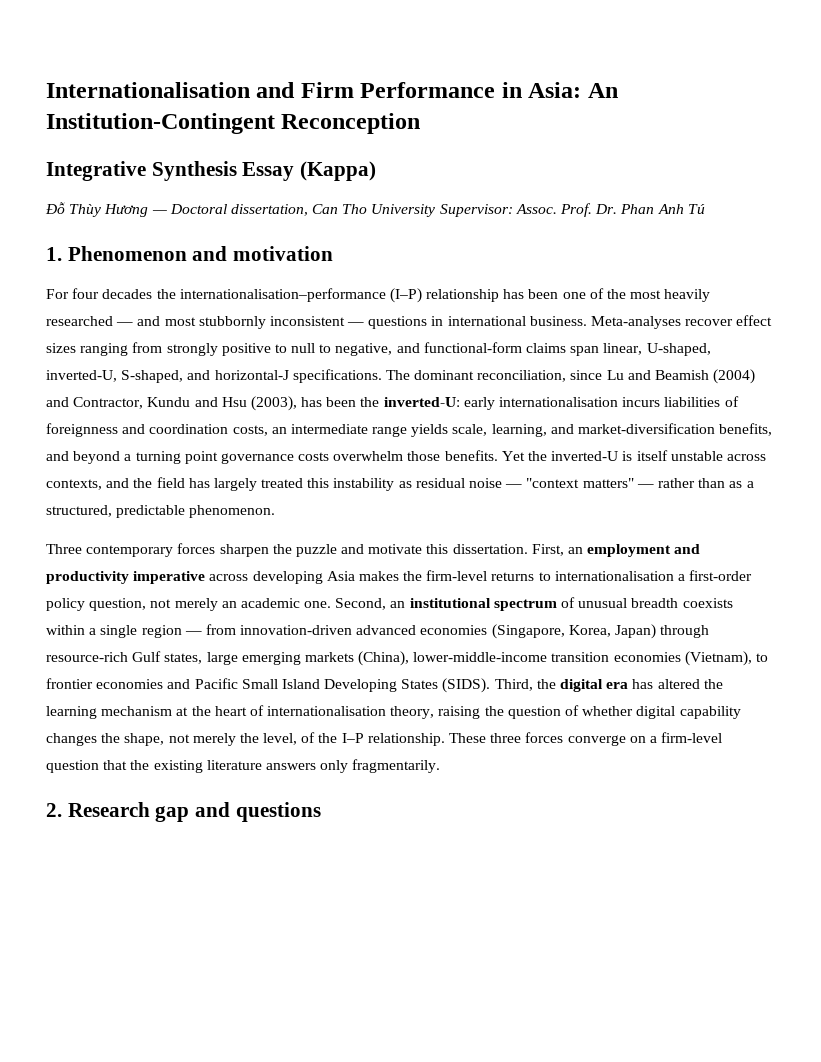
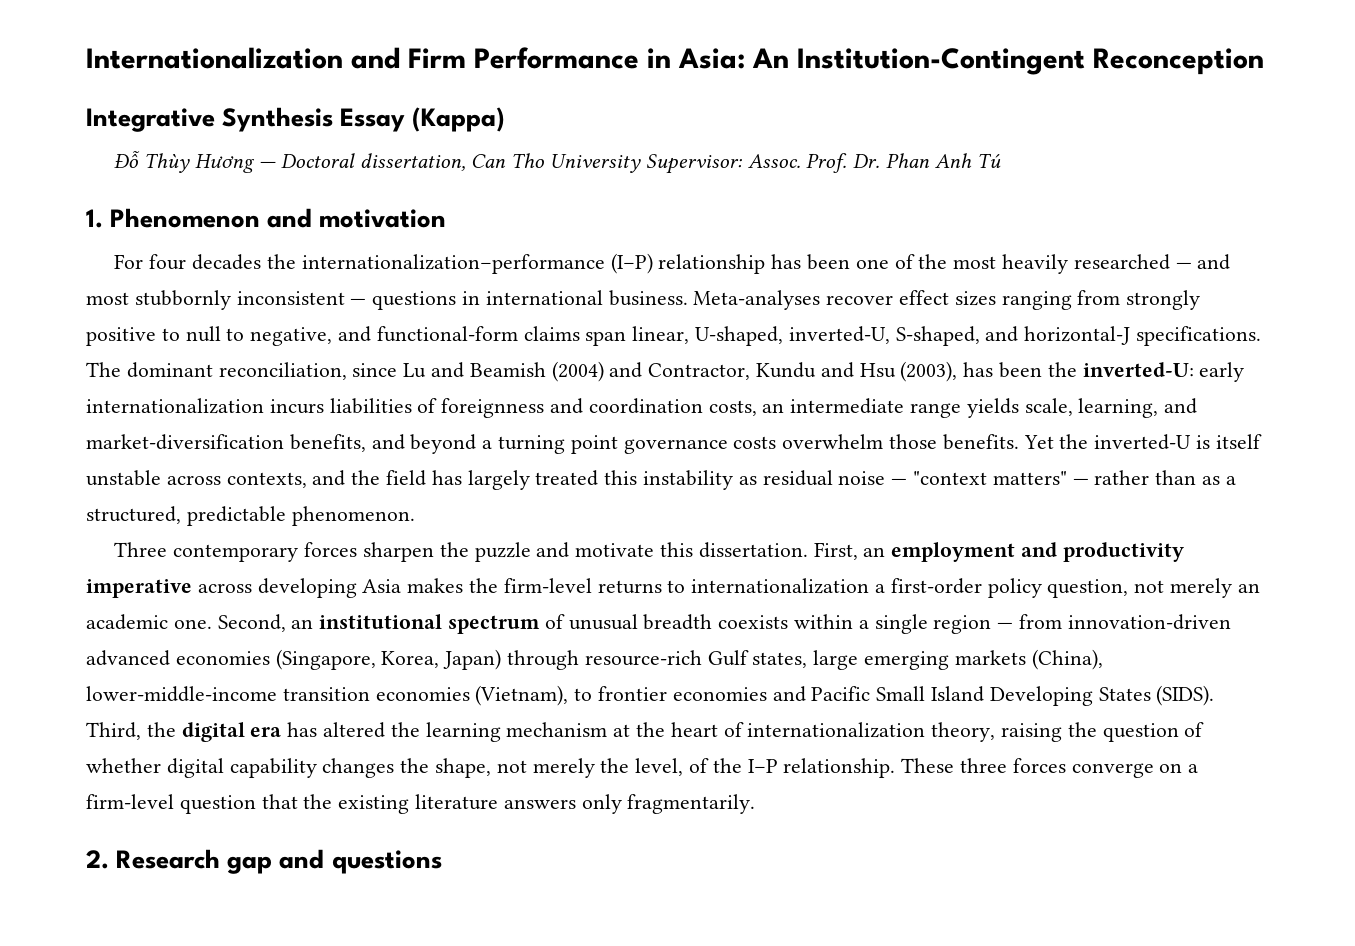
[46,82,250,98] Internationalisation -> [86,47,343,69] Internationalization
[179,288,386,302] internationalisation–performance -> [301,254,605,274] internationalization–performance
[499,397,619,407] internationalisation -> [86,398,264,414] internationalization
[554,571,674,581] internationalisation -> [691,578,870,594] internationalization
[267,706,387,716] internationalisation -> [747,722,926,738] internationalization

